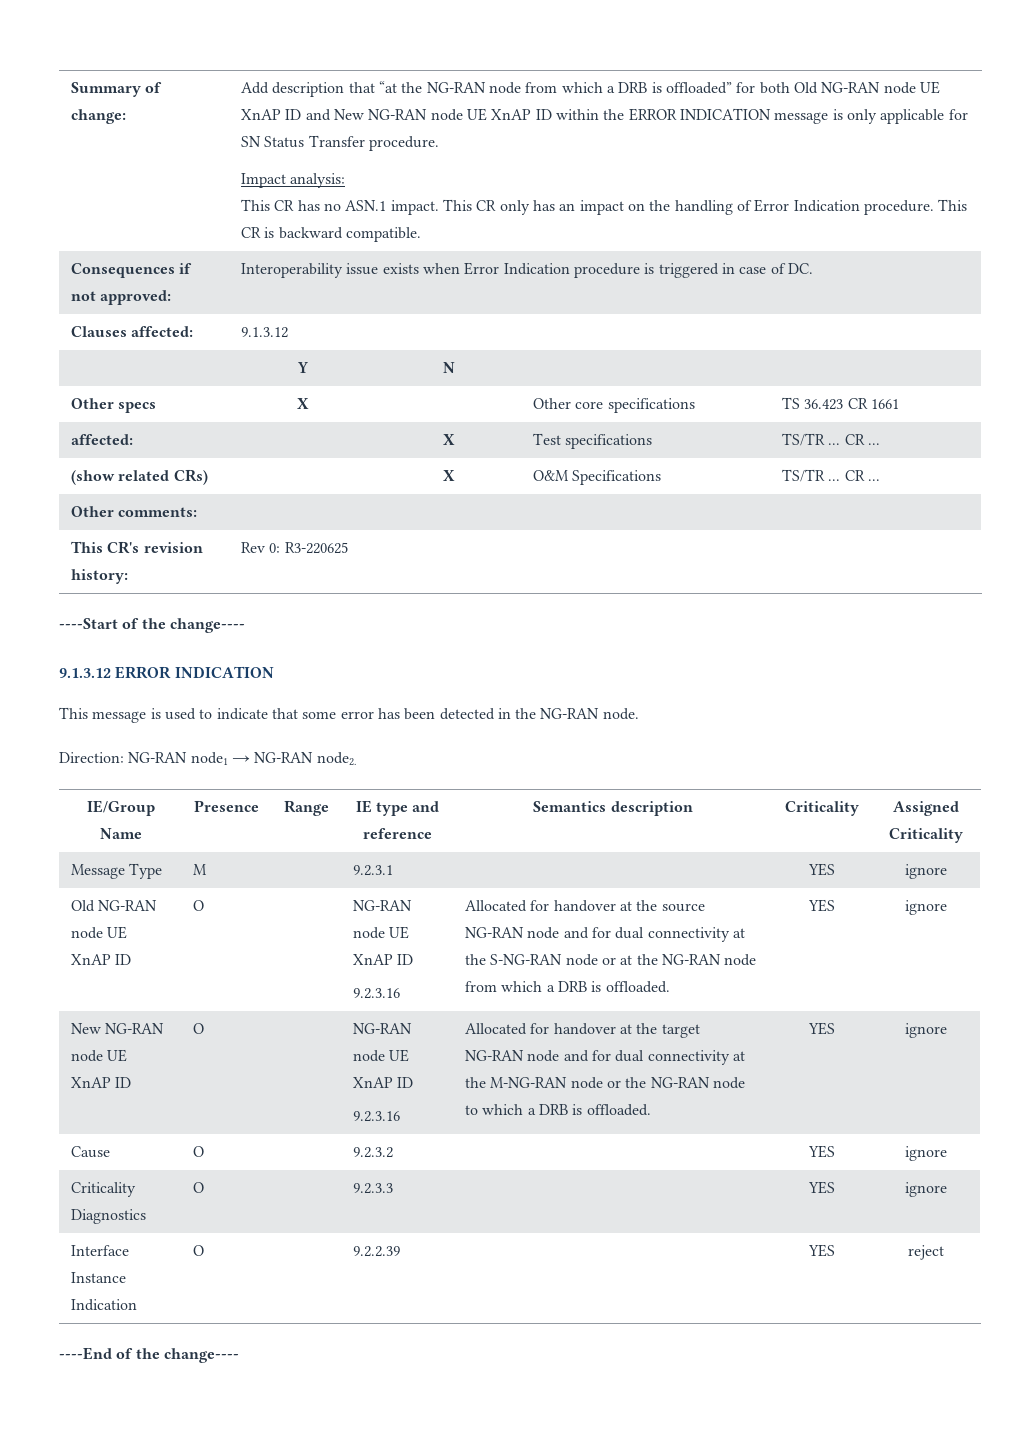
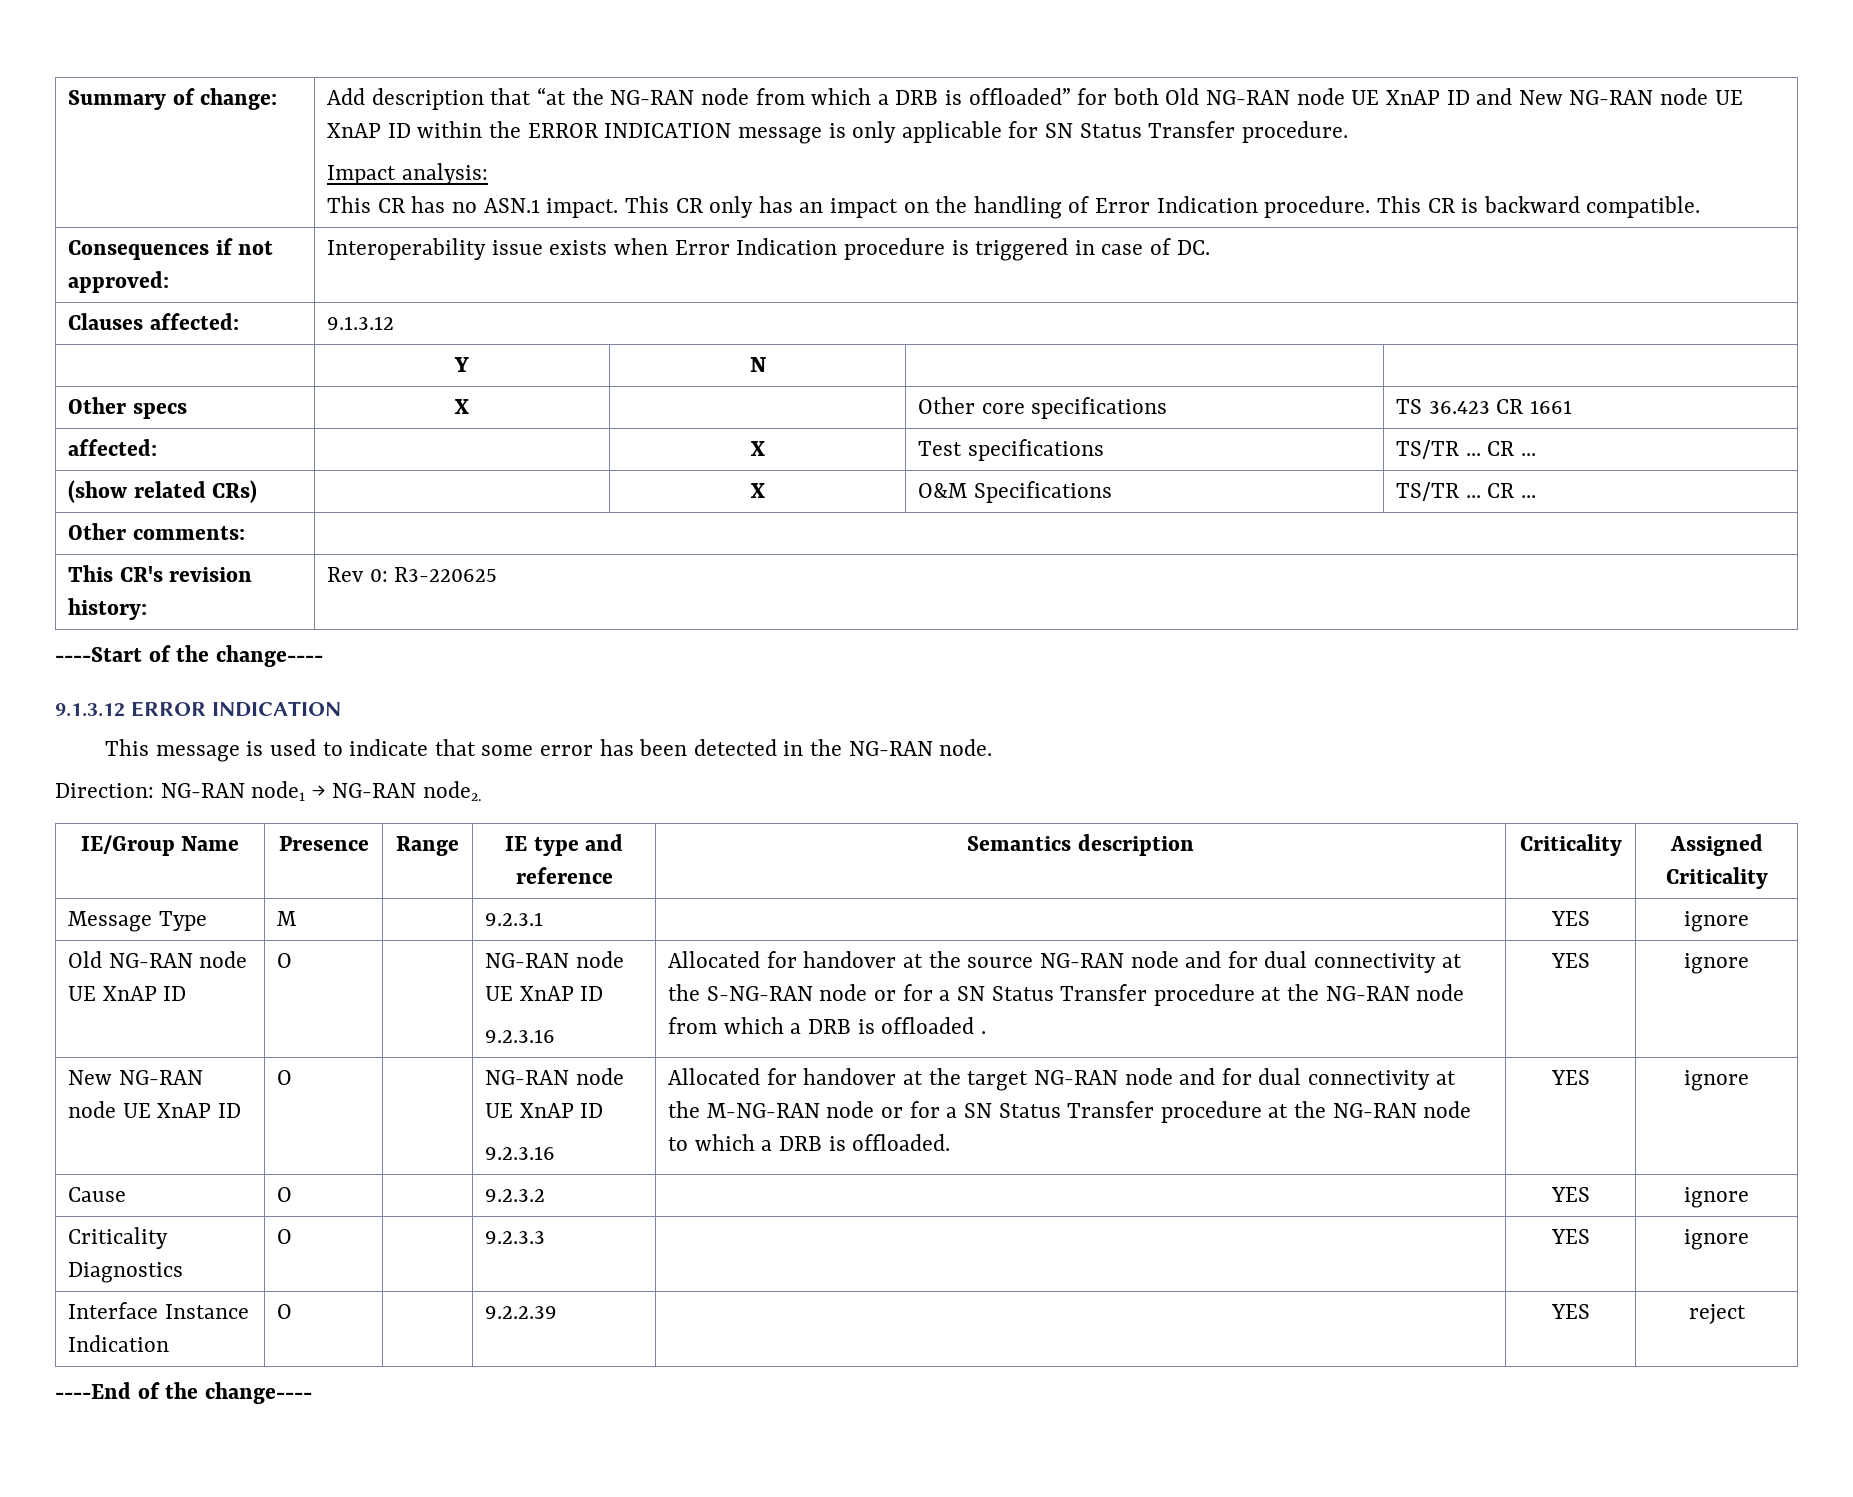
(617, 961) none -> [902,984,1255,1006] for a SN Status Transfer procedure
[605,981,670,993] offloaded. -> [881,1017,986,1034] offloaded .
(622, 1084) none -> [909,1101,1289,1123] for a SN Status Transfer procedure at

